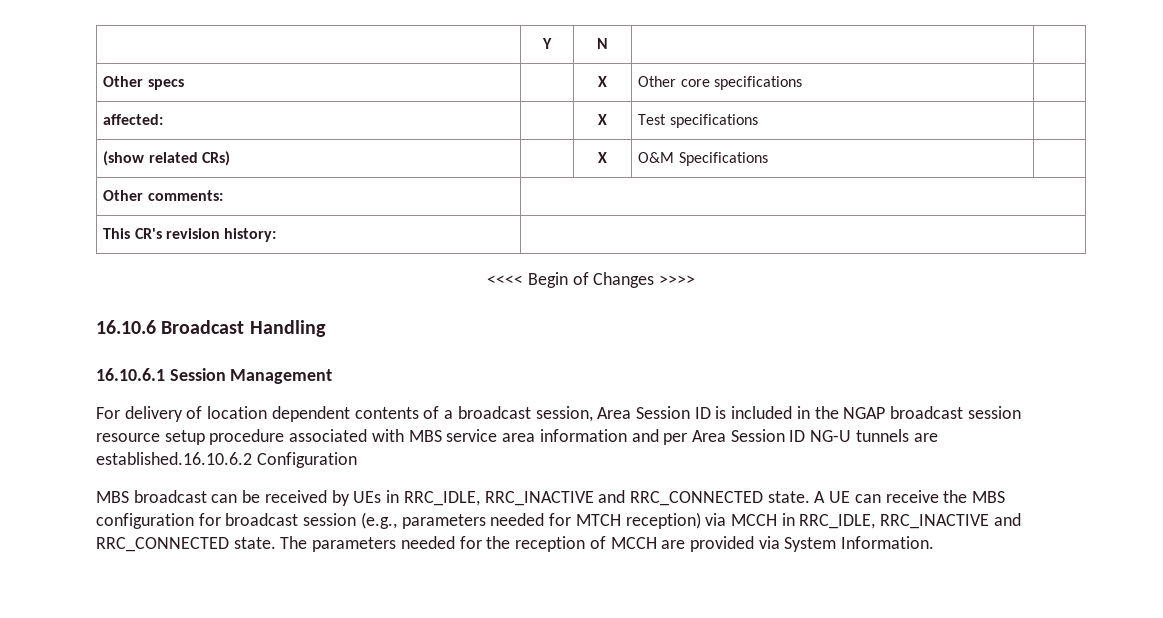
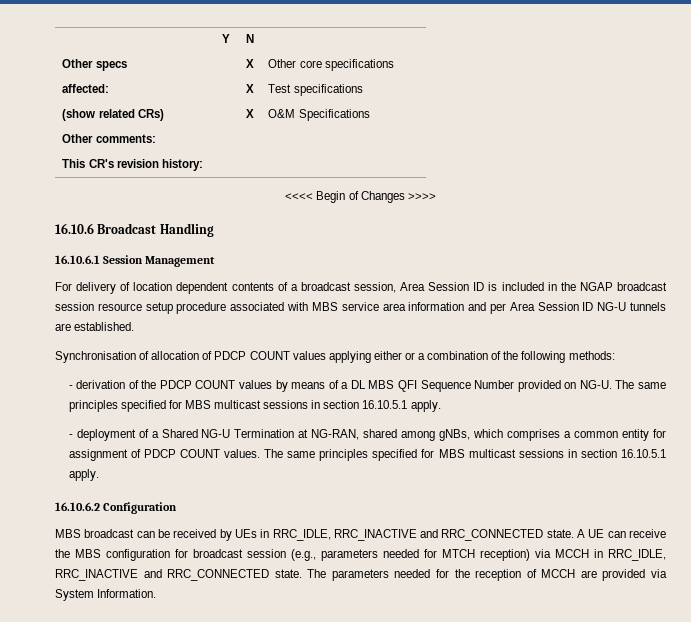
[96,452,252,465] established.16.10.6.2 -> [74,322,135,331] [55,351,615,363] [68,380,667,392] [68,400,441,412] [68,429,666,441] [68,449,666,461] [68,469,99,481] [55,502,100,511] established. // Synchronisation of allocation of PDCP COUNT values applying either or a combination of the following methods: // - derivation of the PDCP COUNT values by means of a DL MBS QFI Sequence Number provided on NG-U. The same principles specified for MBS multicast sessions in section 16.10.5.1 apply. // - deployment of a Shared NG-U Termination at NG-RAN, shared among gNBs, which comprises a common entity for assignment of PDCP COUNT values. The same principles specified for MBS multicast sessions in section 16.10.5.1 apply. // 16.10.6.2

